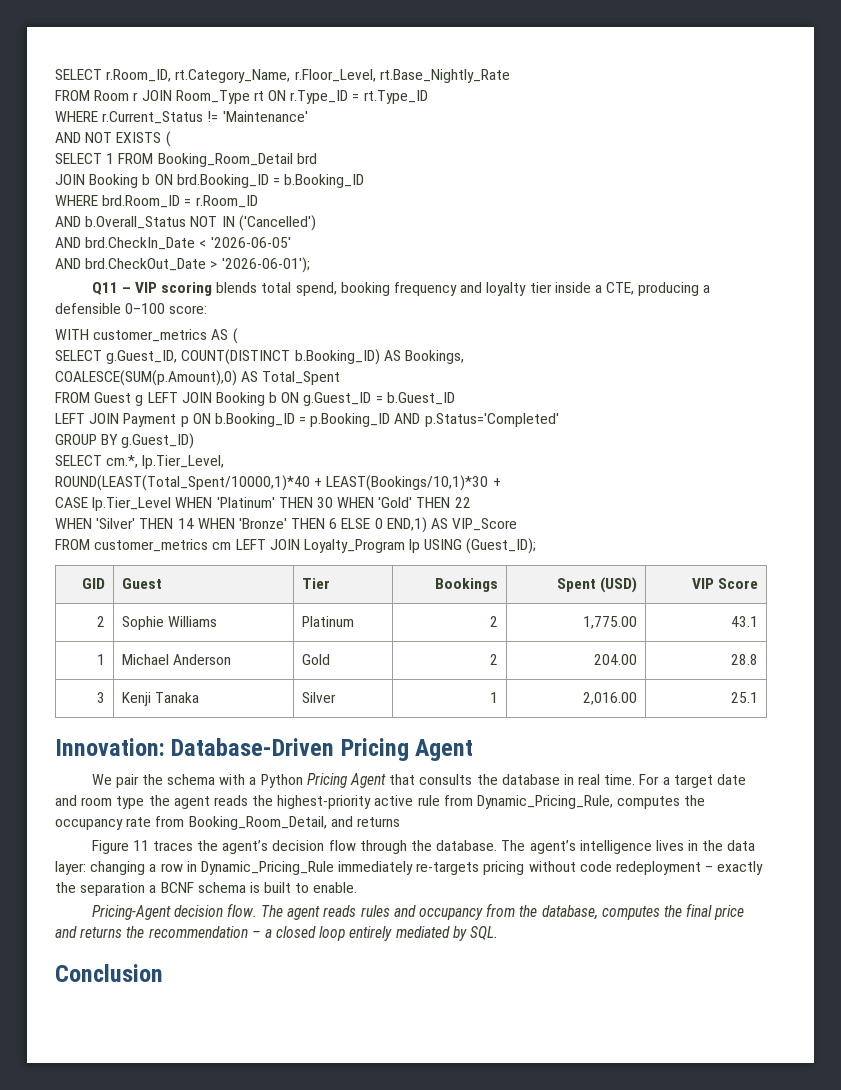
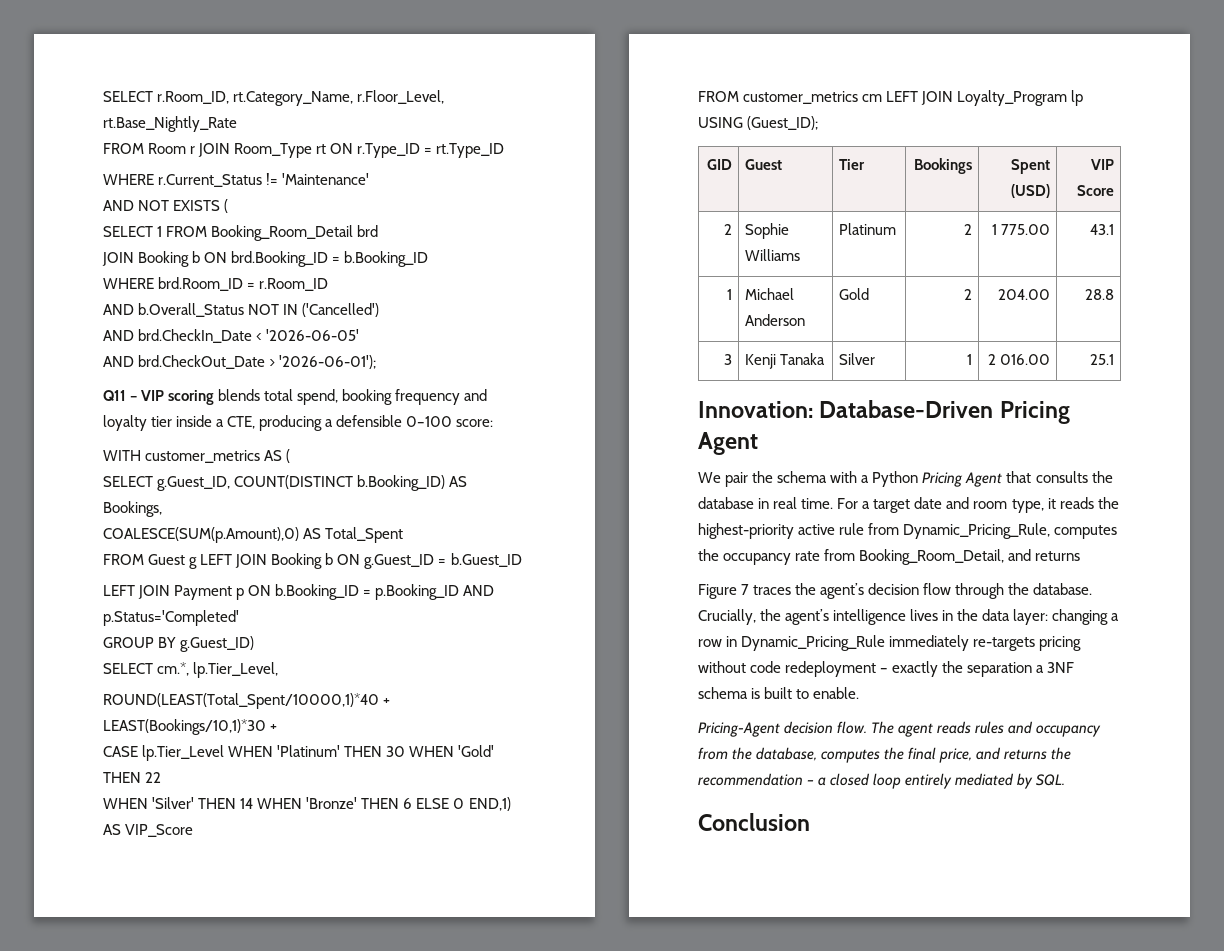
[582,616,637,629] 1,775.00 -> [991,224,1050,235] 1 775.00
[582,692,637,705] 2,016.00 -> [987,354,1050,365] 2 016.00
[116,795,210,809] type the agent -> [1011,498,1056,513] type, it
[132,840,149,851] 11 -> [741,584,750,595] 7
[501,840,526,851] The -> [698,609,782,625] Crucially, the
[160,882,194,893] BCNF -> [1047,662,1075,673] 3NF
[714,905,745,920] price -> [939,748,973,763] price,

